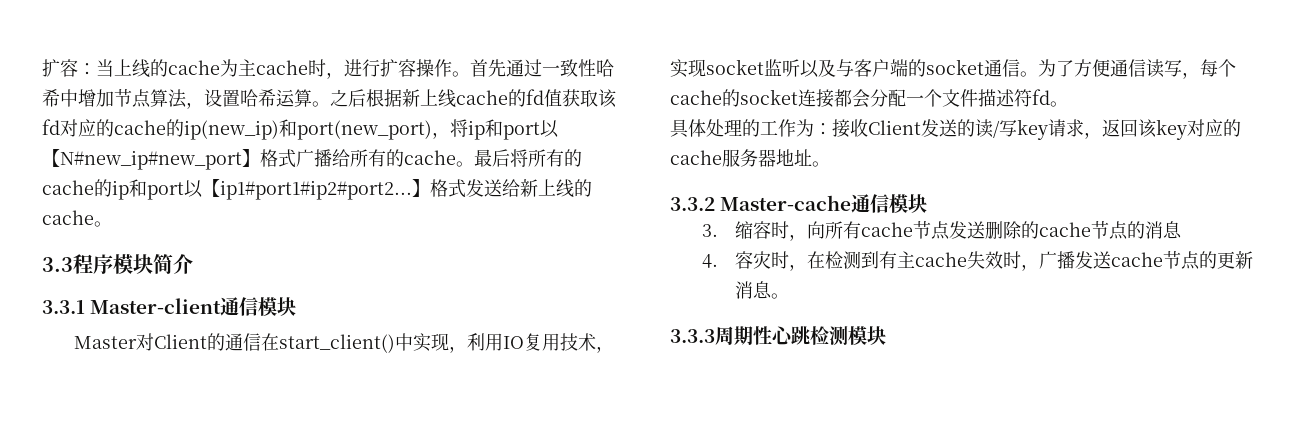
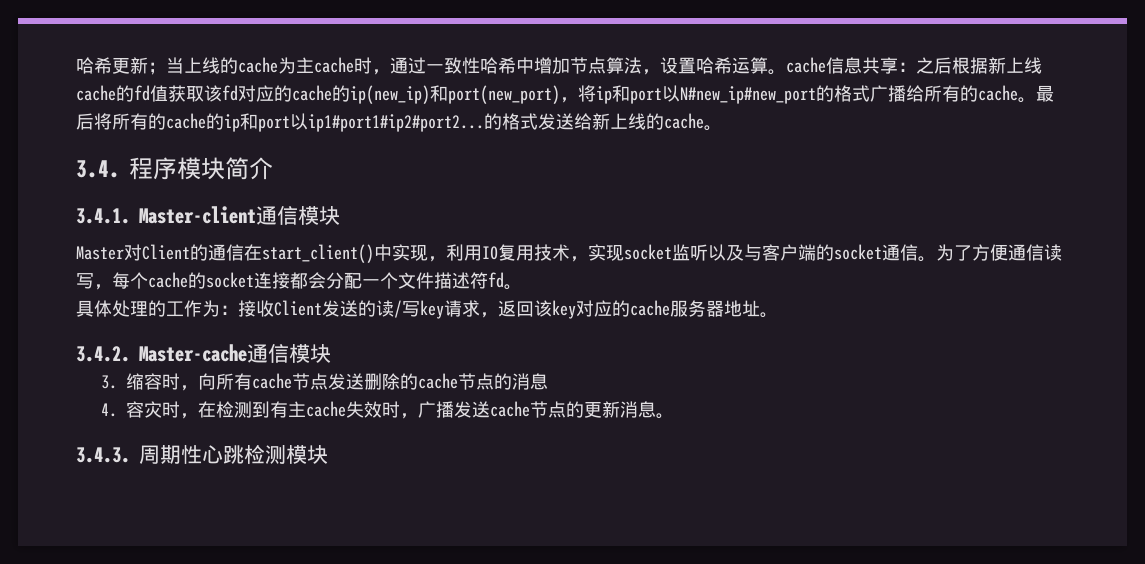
[42,59,96,77] 扩容： -> [76,57,166,75] 哈希更新；
[344,59,506,77] 进行扩容操作。首先 -> (390, 72) none
(330, 104) none -> [786,57,916,74] cache信息共享：
[42,149,260,170] 【N#new_ip#new_port】 -> [680,85,834,104] N#new_ip#new_port的
[202,179,430,200] 【ip1#port1#ip2#port2...】 -> [308,113,502,132] ip1#port1#ip2#port2...的
[42,257,73,272] 3.3 -> [76,160,120,178] 3.4.
[42,300,85,314] 3.3.1 -> [76,208,130,224] 3.4.1.
[670,197,715,211] 3.3.2 -> [76,346,130,362] 3.4.2.
[670,329,715,343] 3.3.3 -> [76,447,130,463] 3.4.3.

